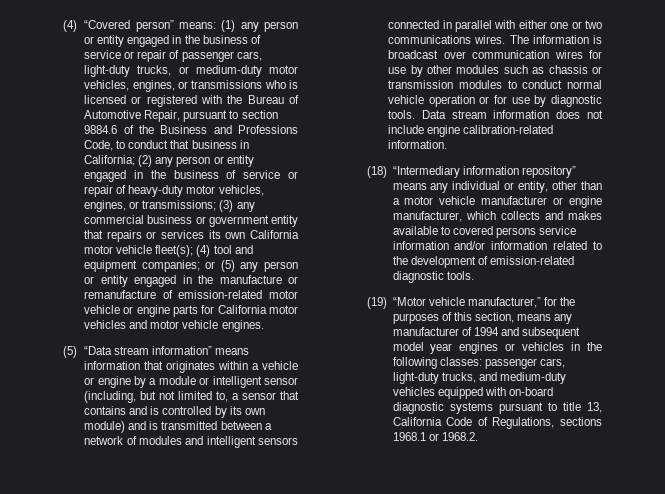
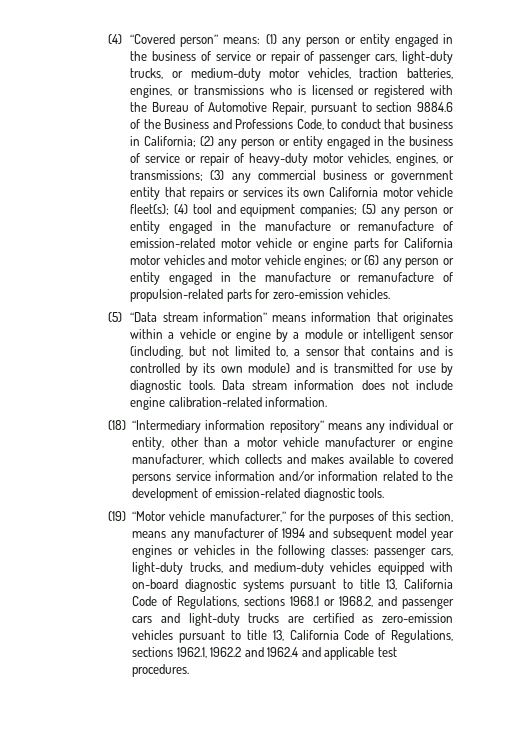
(130, 85) none -> [359,68,453,79] traction batteries,
[205,261,216,269] or -> (358, 210) none
[221,320,264,332] engines. -> [304,255,454,268] [130,272,454,285] [130,289,391,302] engines; or (6) any person or entity engaged in the manufacture or remanufacture of propulsion-related parts for zero-emission vehicles.
[220,421,272,430] [84,436,298,448] [388,20,602,32] [388,35,602,44] [388,50,602,59] [388,65,602,77] [388,80,602,89] [388,95,490,107] between a network of modules and intelligent sensors connected in parallel with either one or two communications wires. The information is broadcast over communication wires for use by other modules such as chassis or transmission modules to conduct normal vehicle operation or -> (393, 368) none
[441,432,478,441] 1968.2. -> [339,596,454,609] [132,613,453,626] [132,630,454,643] [132,647,397,660] [132,664,190,677] 1968.2, and passenger cars and light-duty trucks are certified as zero-emission vehicles pursuant to title 13, California Code of Regulations, sections 1962.1, 1962.2 and 1962.4 and applicable test procedures.

